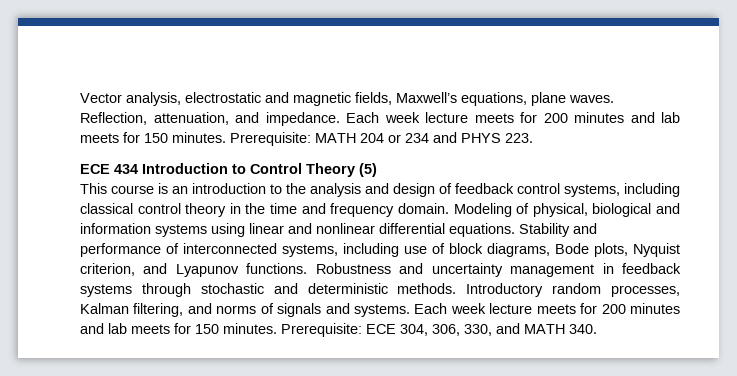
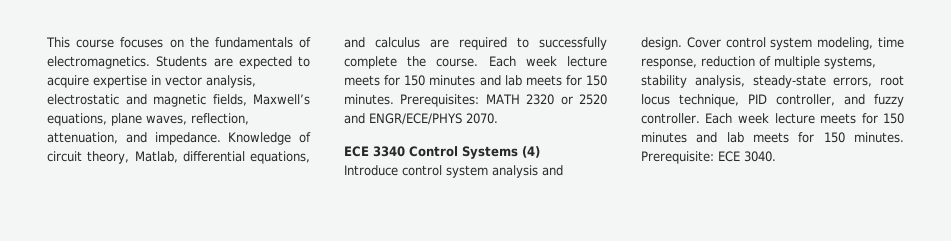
[80,93,122,103] Vector -> [46,37,311,48] [47,56,310,69] [47,75,202,88] This course focuses on the fundamentals of electromagnetics. Students are expected to acquire expertise in vector
[569,95,614,103] [80,112,147,125] waves. Reflection, -> [146,113,249,125] waves, reflection,
[346,112,680,123] [80,132,533,146] [80,163,377,177] [80,183,680,197] [80,203,681,217] [80,223,597,237] [80,243,680,257] [80,263,682,277] [80,283,680,297] [80,303,626,317] Each week lecture meets for 200 minutes and lab meets for 150 minutes. Prerequisite: MATH 204 or 234 and PHYS 223. // ECE 434 Introduction to Control Theory (5) // This course is an introduction to the analysis and design of feedback control systems, including classical control theory in the time and frequency domain. Modeling of physical, biological and information systems using linear and nonlinear differential equations. Stability and performance of interconnected systems, including use of block diagrams, Bode plots, Nyquist criterion, and Lyapunov functions. Robustness and uncertainty management in feedback systems through stochastic and deterministic methods. Introductory random processes, Kalman filtering, and norms of signals and systems. Each week lecture meets for 200 -> [228,132,311,145] [47,151,310,164] [344,37,607,50] [344,56,607,69] [344,75,607,86] [344,94,607,107] [344,113,498,125] [344,146,540,159] [344,165,563,178] [641,37,904,50] [641,56,876,69] [641,75,904,88] [641,94,904,107] [641,113,904,124] Knowledge of circuit theory, Matlab, differential equations, and calculus are required to successfully complete the course. Each week lecture meets for 150 minutes and lab meets for 150 minutes. Prerequisites: MATH 2320 or 2520 and ENGR/ECE/PHYS 2070. // ECE 3340 Control Systems (4) // Introduce control system analysis and design. Cover control system modeling, time response, reduction of multiple systems, stability analysis, steady-state errors, root locus technique, PID controller, and fuzzy controller. Each week lecture meets for 150
[400,323,597,336] 304, 306, 330, and MATH 340. -> [744,151,776,162] 3040.

